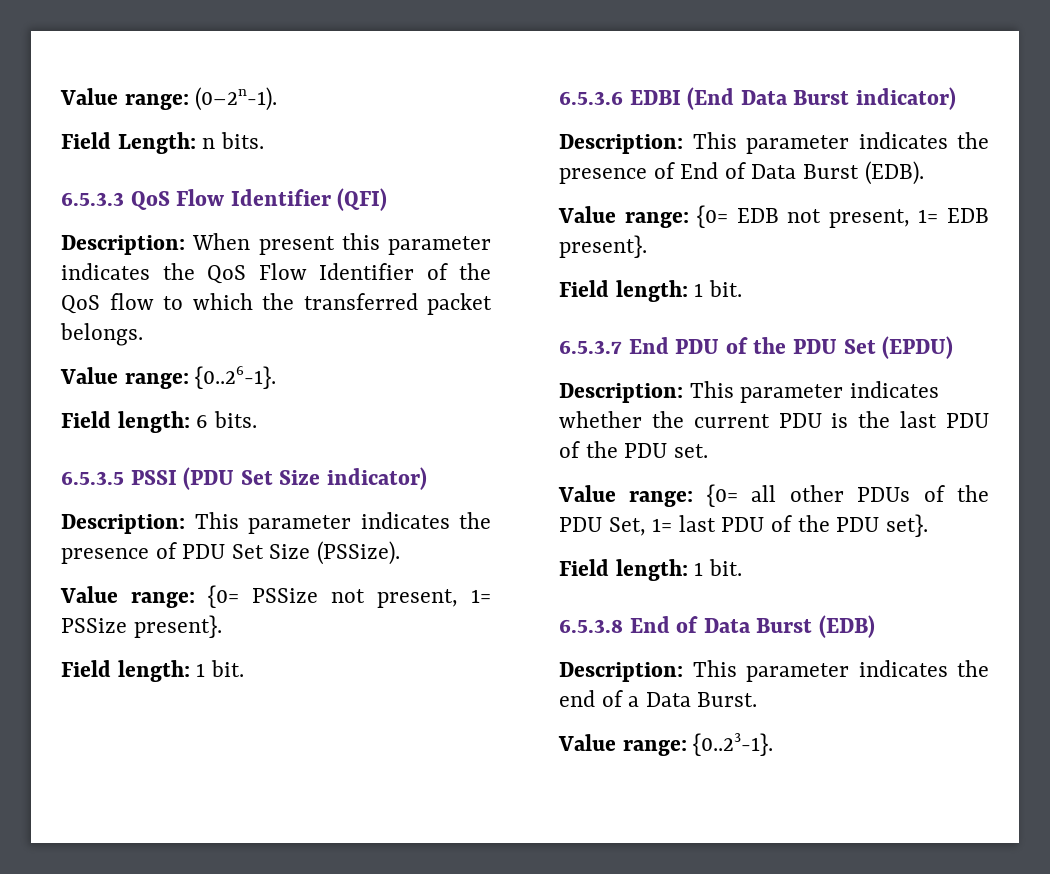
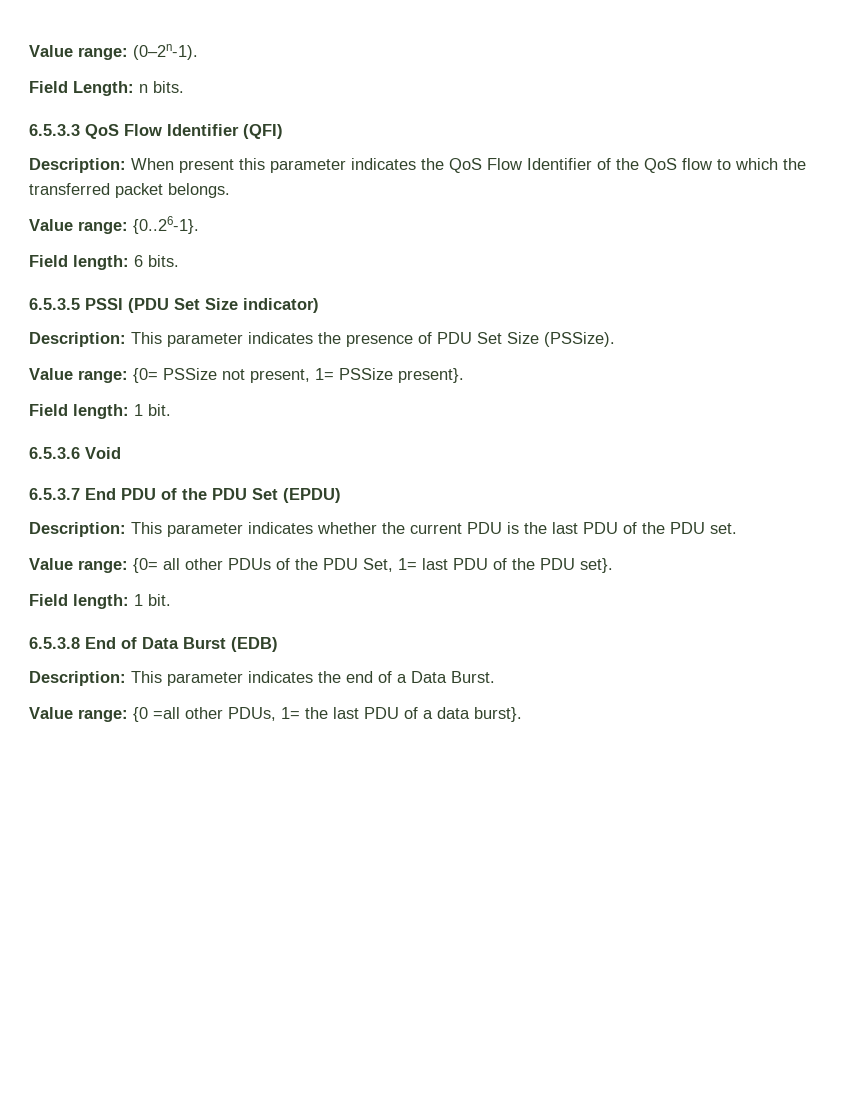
[629,87,957,110] [559,132,989,154] [559,161,924,185] [558,205,989,228] [559,235,647,258] [559,280,742,302] EDBI (End Data Burst indicator) // Description: This parameter indicates the presence of End of Data Burst (EDB). // Value range: {0= EDB not present, 1= EDB present}. // Field length: 1 bit. -> [85,447,121,459] Void
[693,733,774,756] {0..23-1}. -> [133,707,522,722] {0 =all other PDUs, 1= the last PDU of a data burst}.

